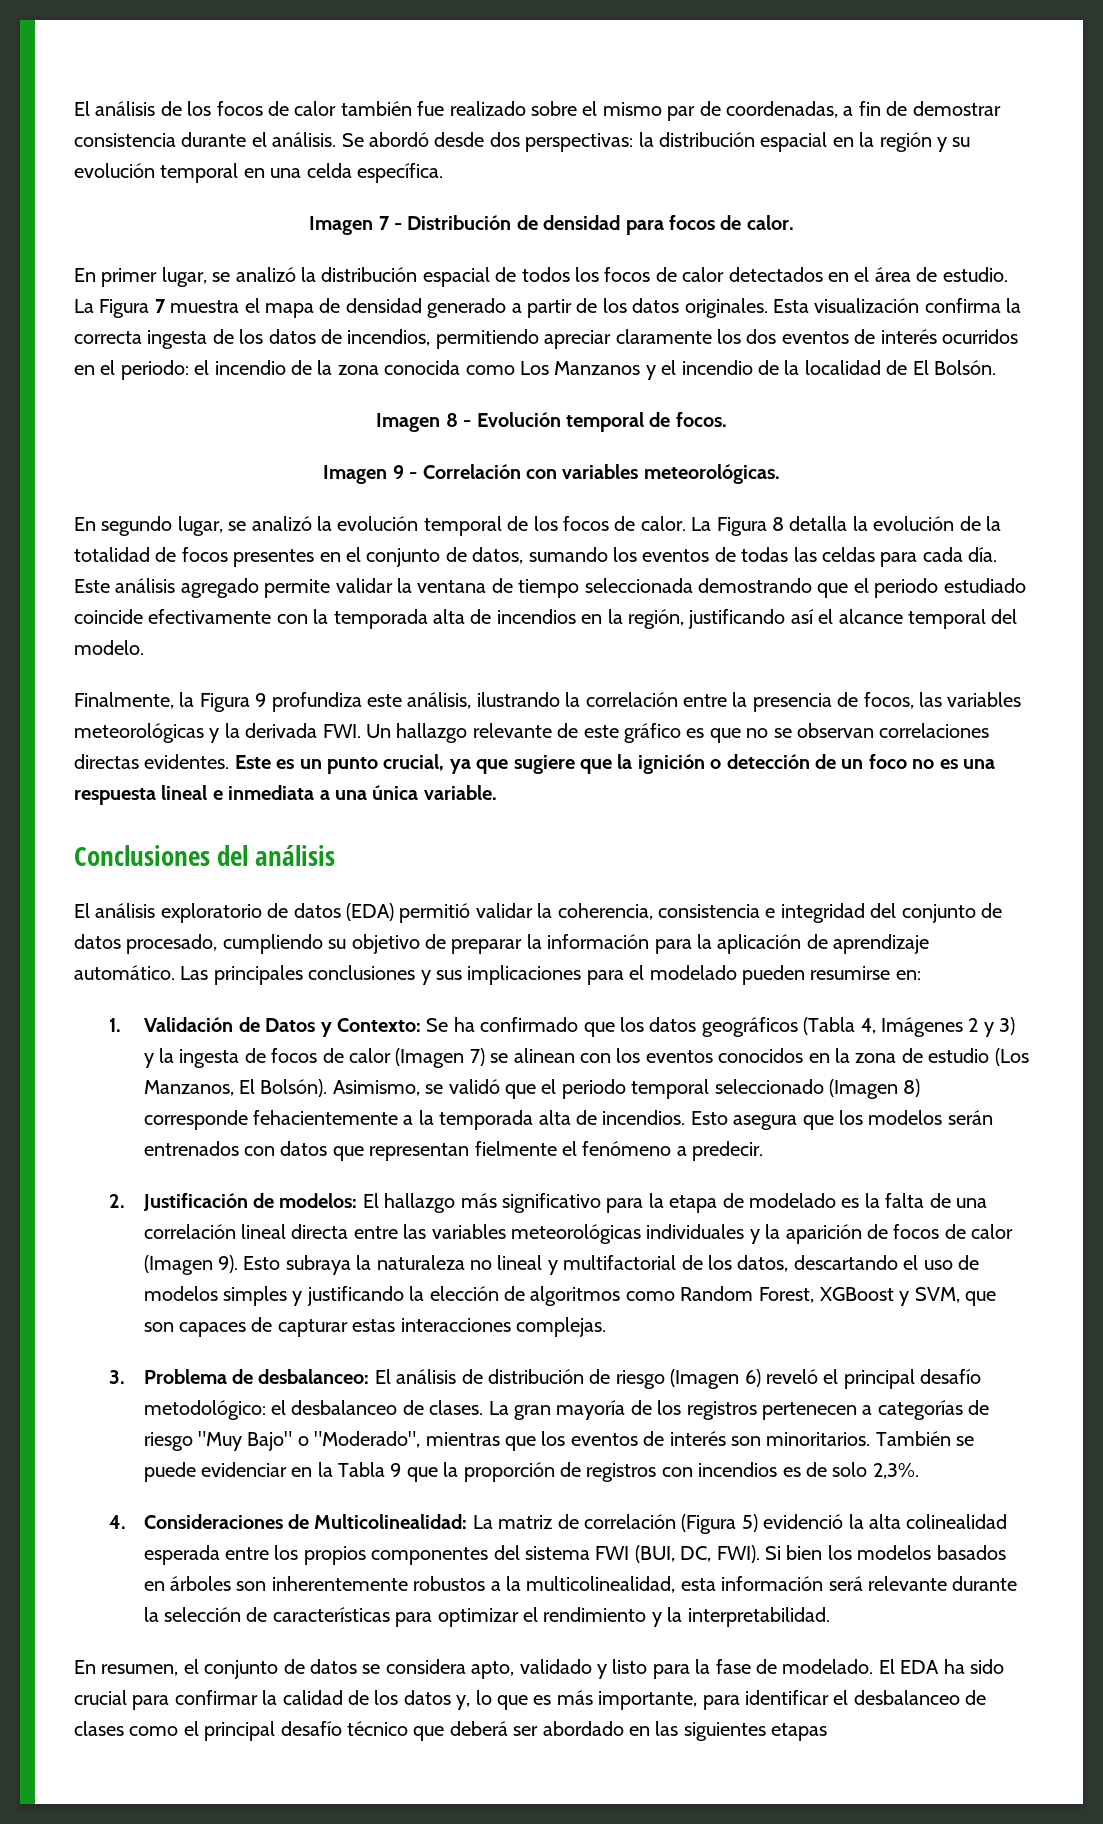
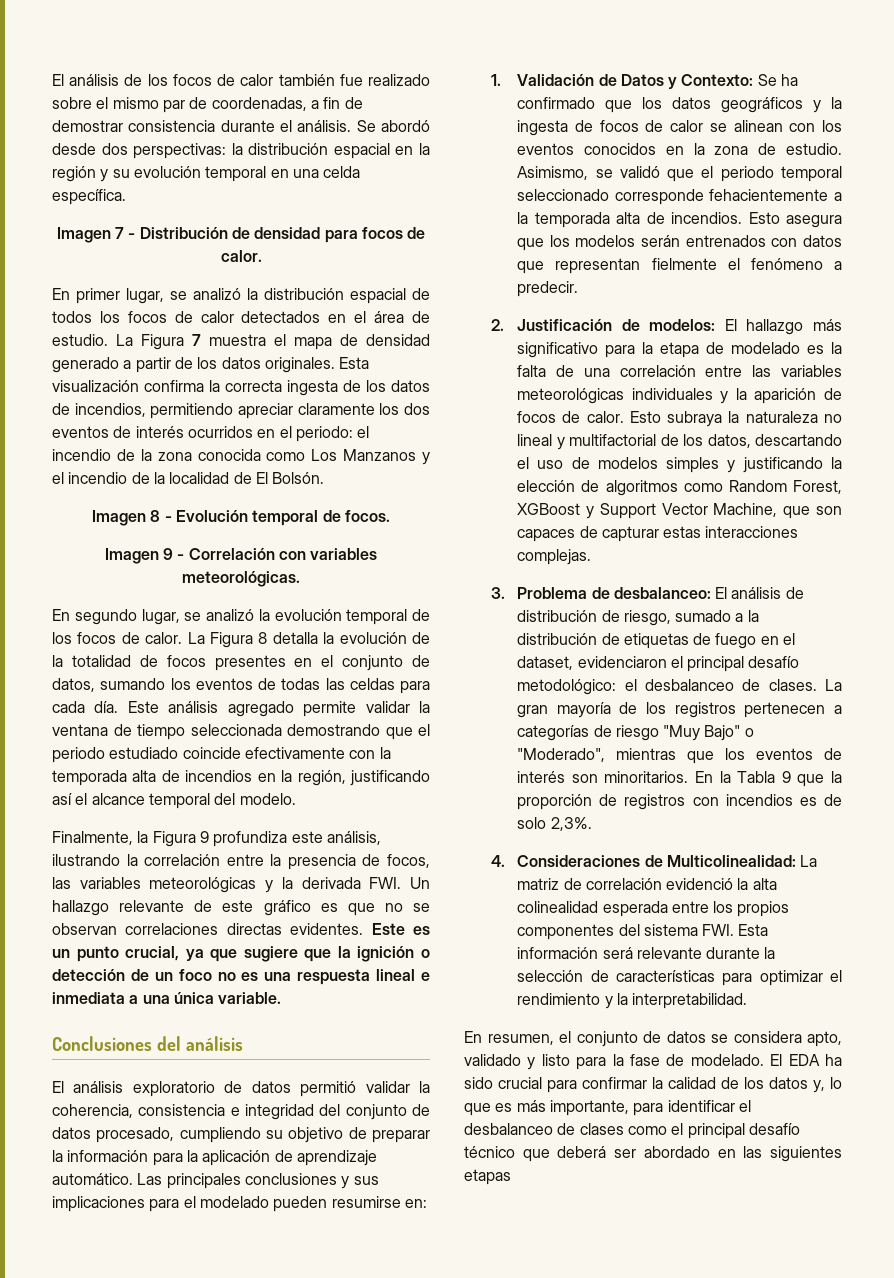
[346,903,394,921] (EDA) -> (291, 1087) none
[803,1017,1016,1037] (Tabla 4, Imágenes 2 y 3) -> (804, 105) none
[395,1048,485,1068] (Imagen 7) -> (704, 126) none
[928,1048,1029,1066] [143,1079,328,1097] estudio (Los Manzanos, El Bolsón). -> [786,143,842,155] estudio.
[828,1079,921,1099] (Imagen 8) -> (610, 195) none
[240,1224,349,1239] lineal directa -> (696, 371) none
[971,1224,1014,1239] [143,1255,238,1275] calor (Imagen 9). -> [586,411,624,423] calor.
[914,1287,960,1303] SVM, -> [599,503,778,519] Support Vector Machine,
[615,1369,818,1389] riesgo (Imagen 6) reveló -> [623,610,759,626] [517,633,796,649] [517,656,667,670] riesgo, sumado a la distribución de etiquetas de fuego en el dataset, evidenciaron
[875,1431,975,1446] [143,1462,313,1482] También se puede evidenciar en -> [694,771,713,783] En
[681,1514,758,1534] (Figura 5) -> (662, 884) none
[595,1545,1006,1563] [143,1576,716,1593] FWI (BUI, DC, FWI). Si bien los modelos basados en árboles son inherentemente robustos a la multicolinealidad, esta -> [702,924,769,936] FWI. Esta

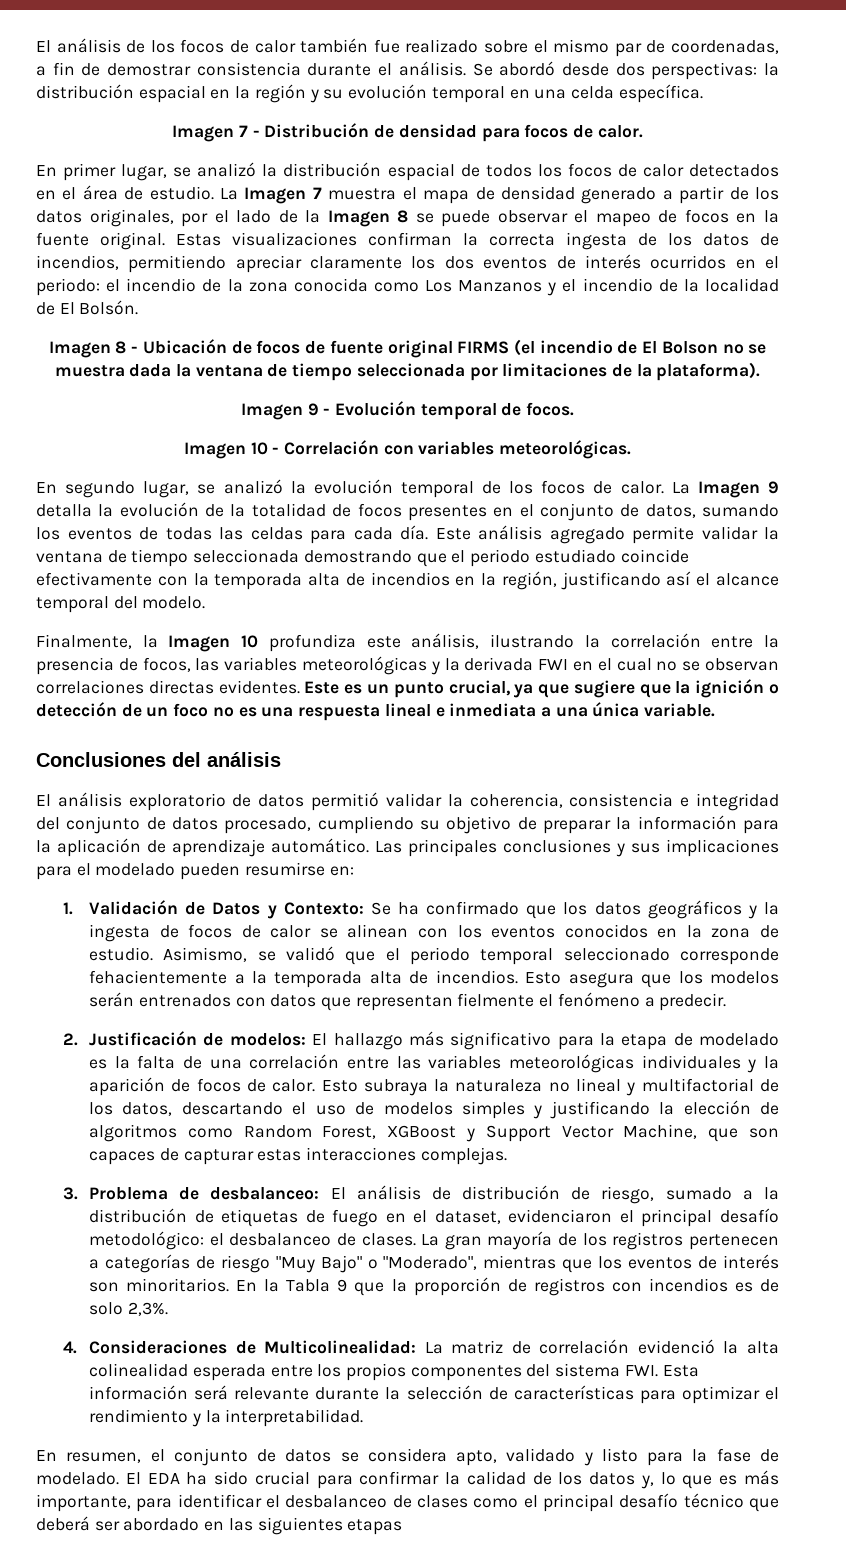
[141,334,184,350] Figura -> [244,187,307,204] Imagen
[264,357,370,373] [52,380,204,392] originales. Esta visualización confirma -> [89,209,779,227] [36,232,452,250] originales, por el lado de la Imagen 8 se puede observar el mapeo de focos en la fuente original. Estas visualizaciones confirman
(172, 519) none -> [142,339,767,358] [54,362,761,381] [240,403,331,420] Ubicación de focos de fuente original FIRMS (el incendio de El Bolson no se muestra dada la ventana de tiempo seleccionada por limitaciones de la plataforma). // Imagen 9 -
[163,548,174,560] 9 -> [250,442,268,455] 10
[210,632,268,648] Figura 8 -> [697,481,779,498] Imagen 9
[152,831,209,847] Figura 9 -> [168,635,259,652] Imagen 10
[369,877,431,889] [52,900,375,916] FWI. Un hallazgo relevante de este gráfico es que -> [538,658,652,671] FWI en el cual

